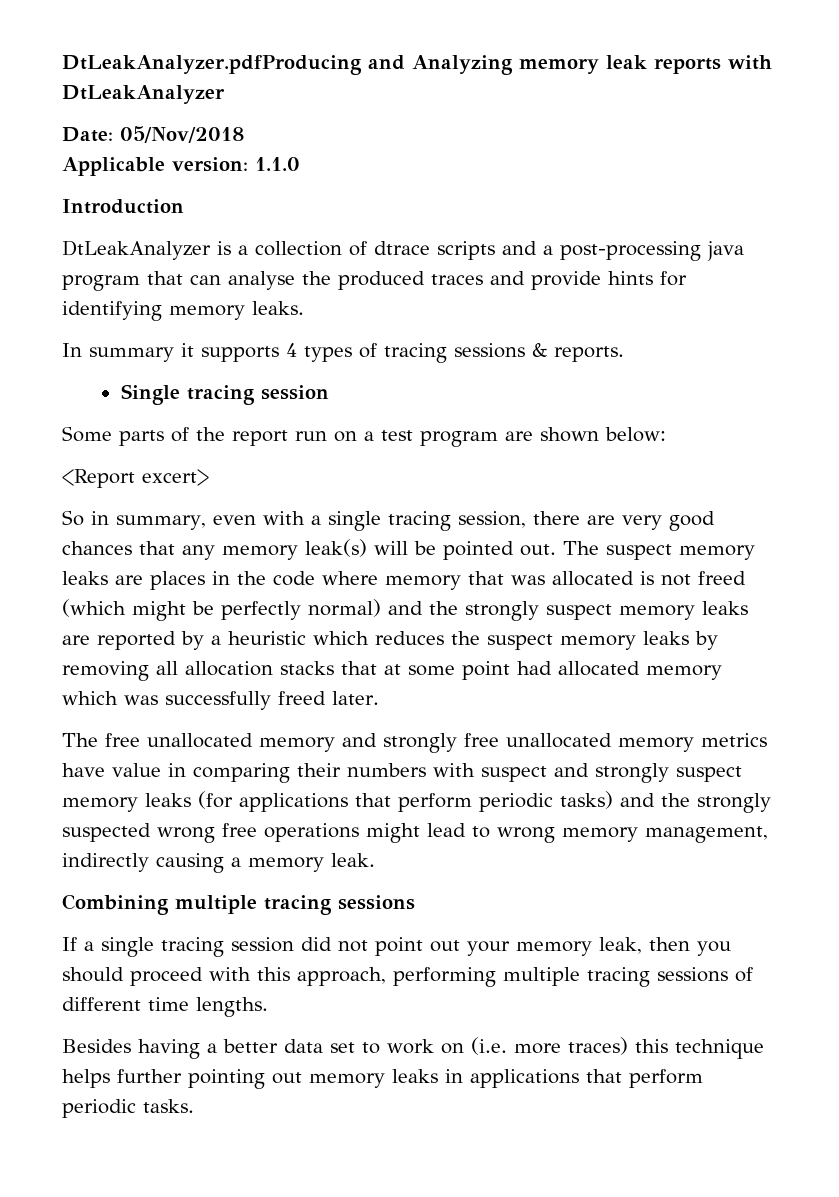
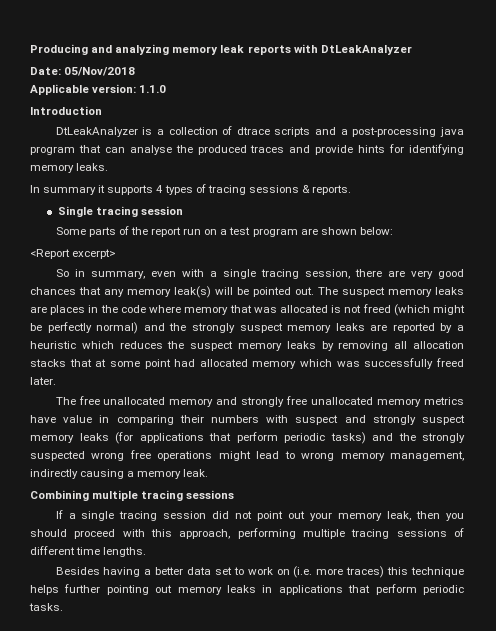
[62,55,513,75] DtLeakAnalyzer.pdfProducing and Analyzing -> [30,44,170,55] Producing and analyzing
[142,469,209,486] excert> -> [72,249,117,259] excerpt>

